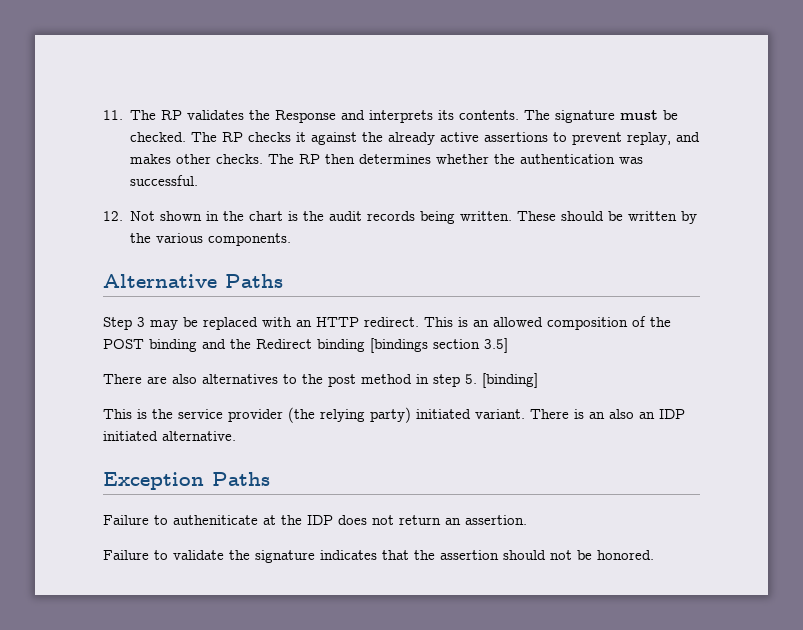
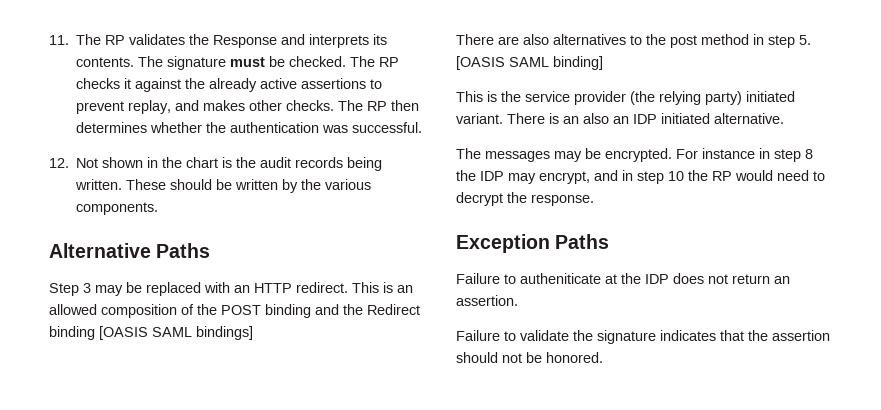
[370,338,508,353] [bindings section 3.5] -> [99,326,253,340] [OASIS SAML bindings]
[482,373,538,388] [binding] -> [456,56,603,70] [OASIS SAML binding]
(236, 436) none -> [456,148,813,162] [456,170,825,184] [456,192,594,206] // The messages may be encrypted. For instance in step 8 the IDP may encrypt, and in step 10 the RP would need to decrypt the response.

